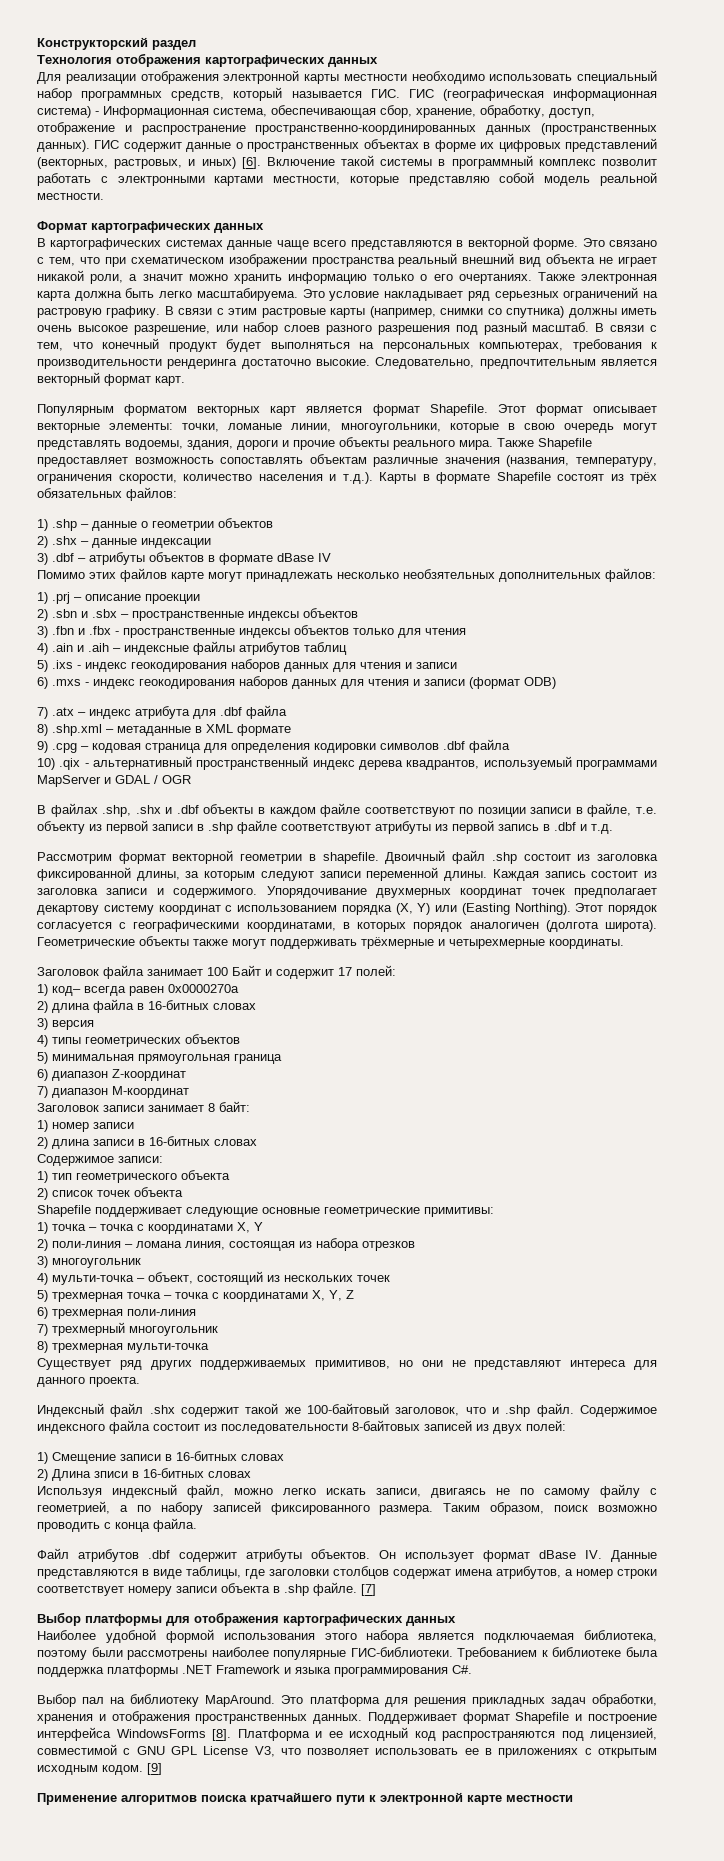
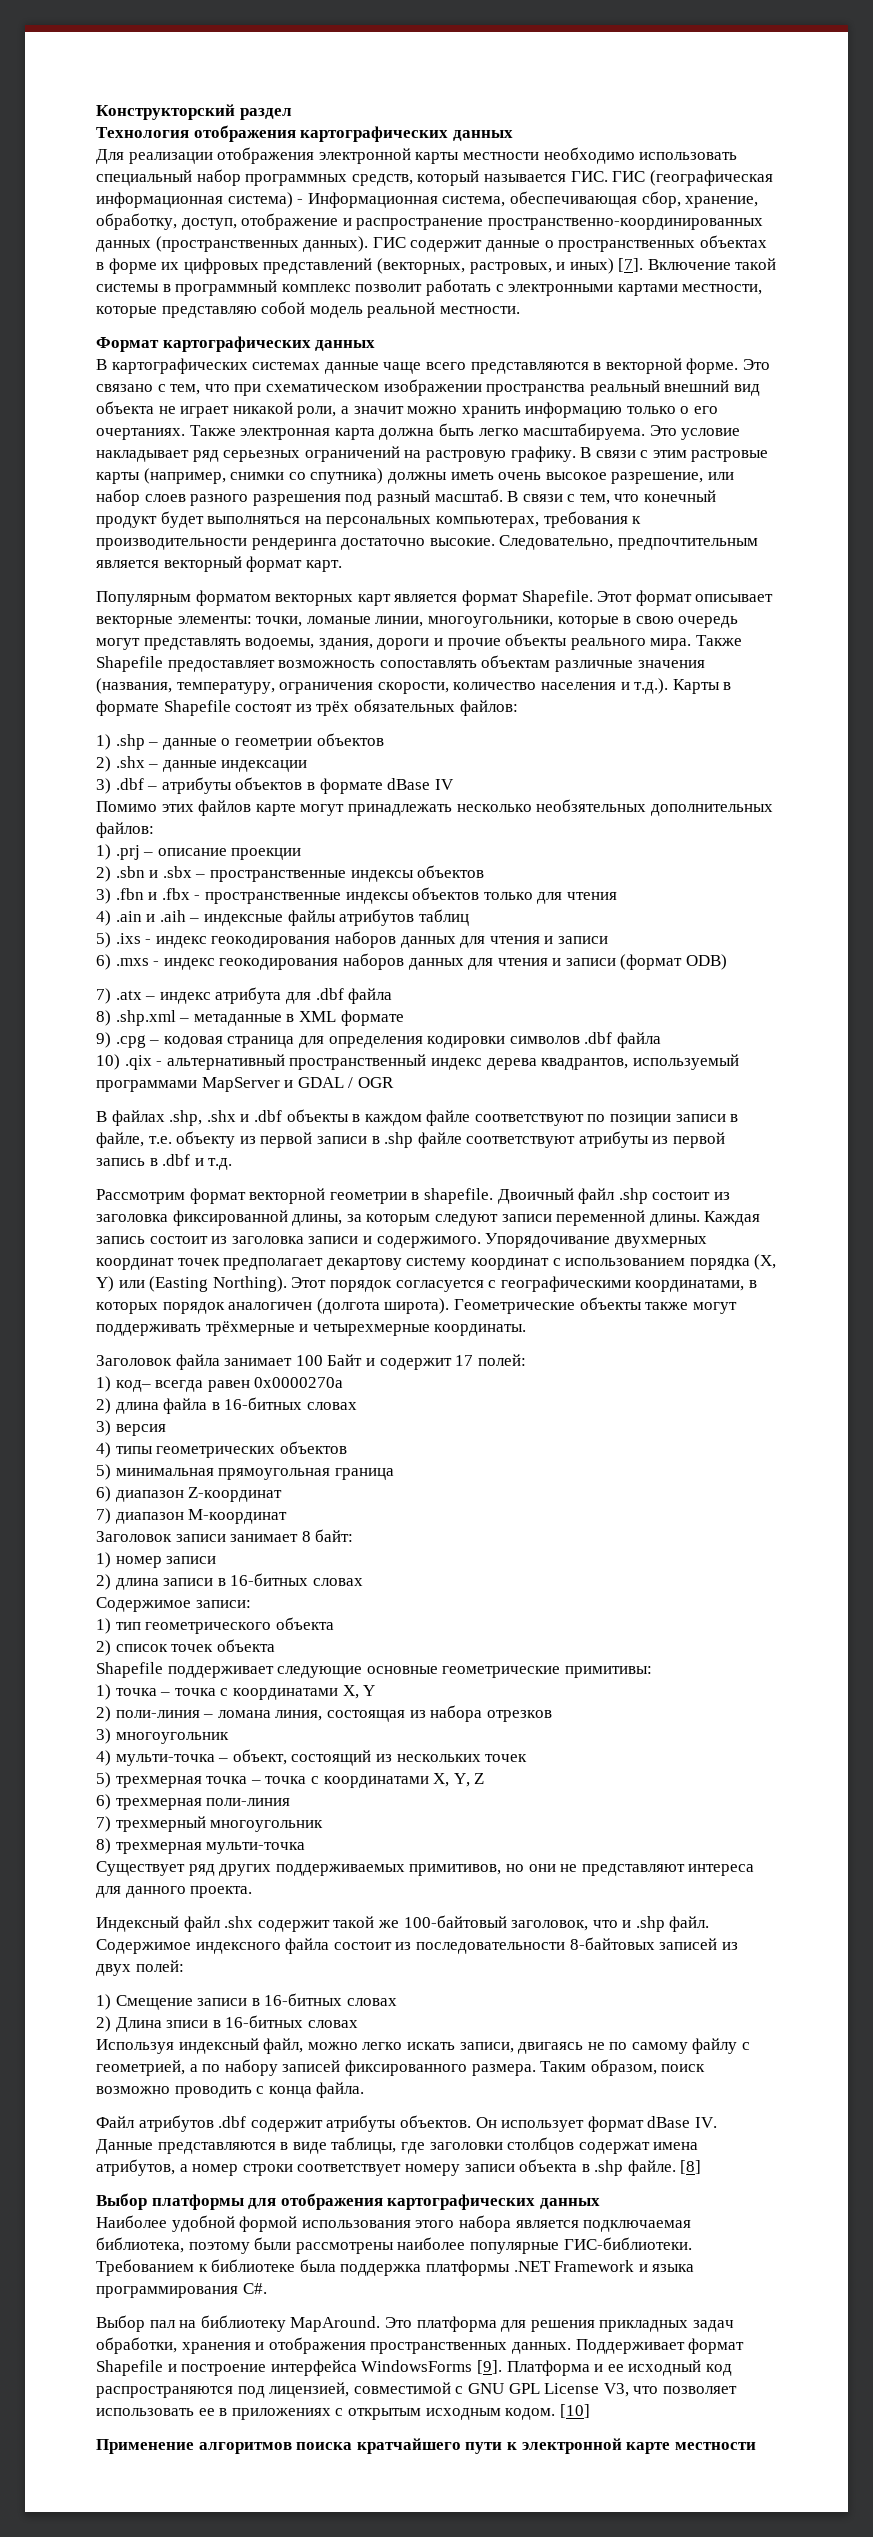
[241,157,261,169] [6]. -> [618,258,644,272] [7].
[361,1584,376,1596] [7] -> [680,2160,702,2174] [8]
[212,1729,231,1741] [8]. -> [476,2360,502,2374] [9].
[147,1763,162,1775] [9] -> [559,2404,590,2418] [10]

